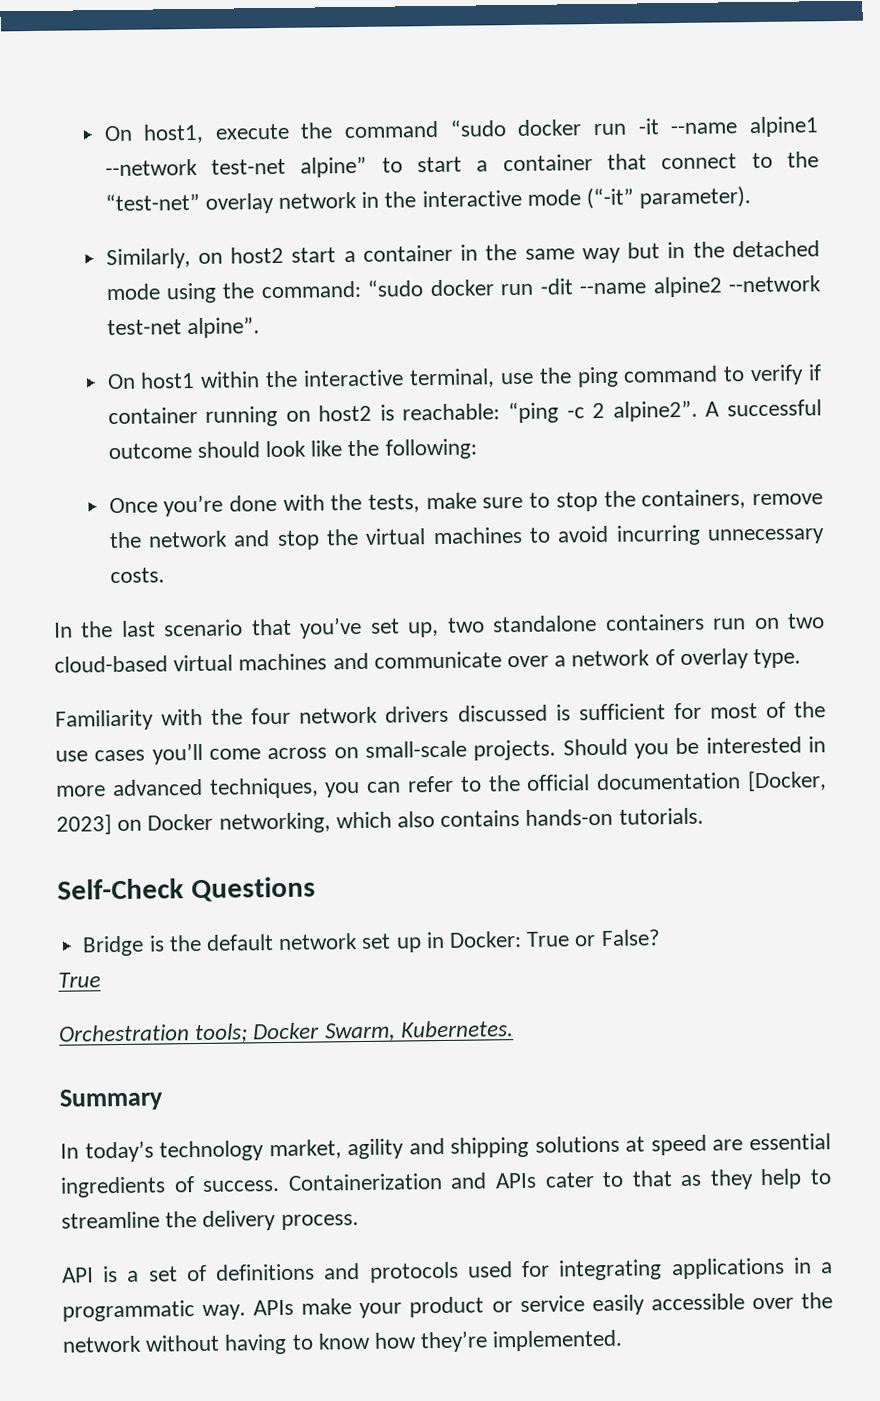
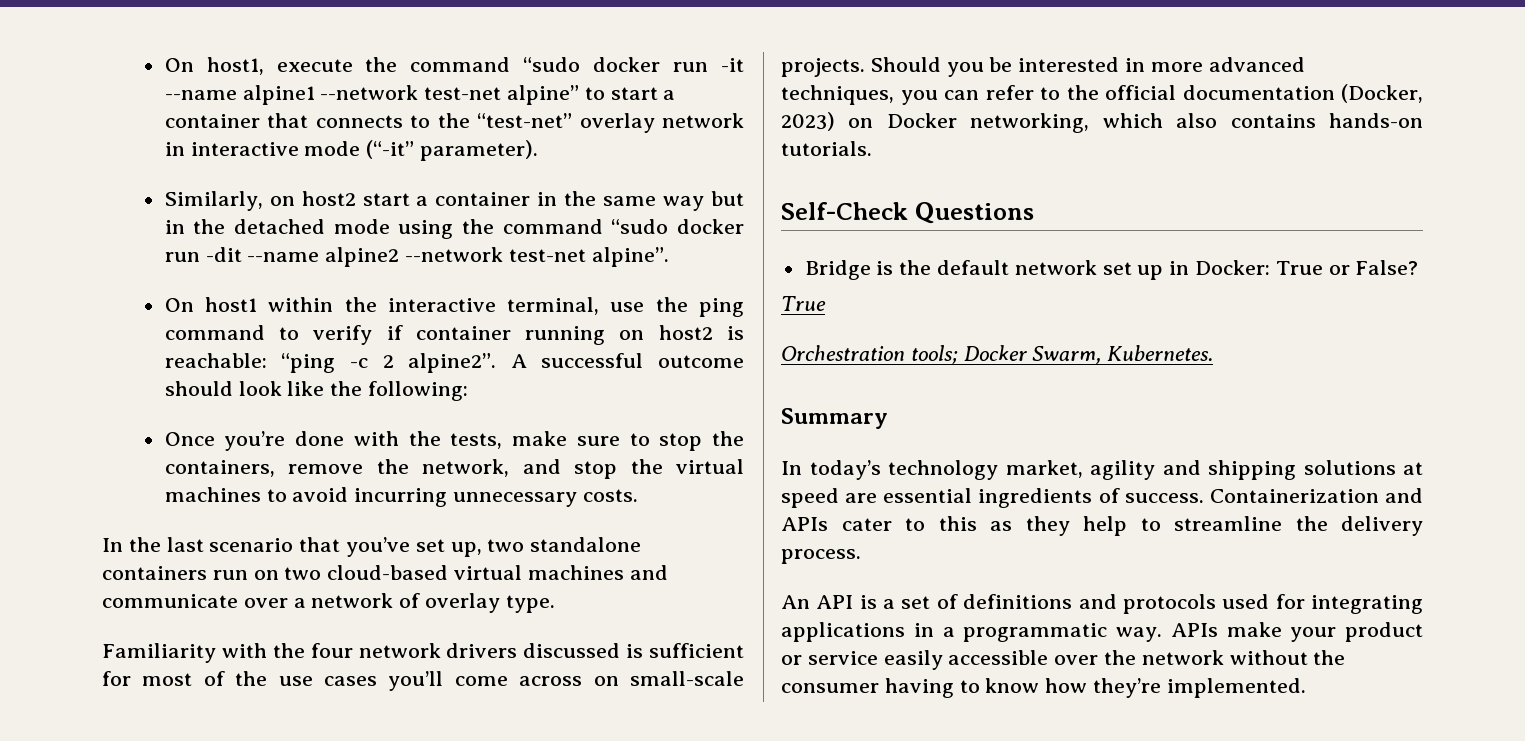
[661,153,738,170] connect -> [315,115,403,128] connects
[384,191,417,208] the -> (185, 149) none
[260,280,361,299] command: -> [502,219,603,234] command
[147,530,228,548] network -> [422,459,510,477] network,
[747,770,827,792] [56,814,112,835] [Docker, 2023] -> [1341,84,1423,103] [781,112,835,131] (Docker, 2023)
[631,1170,673,1187] that -> [938,516,977,531] this
(359, 1222) none -> [781,595,810,609] An
(221, 1343) none -> [1313,650,1346,665] [781,683,879,693] the consumer

